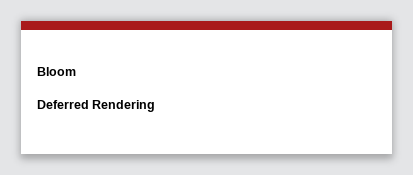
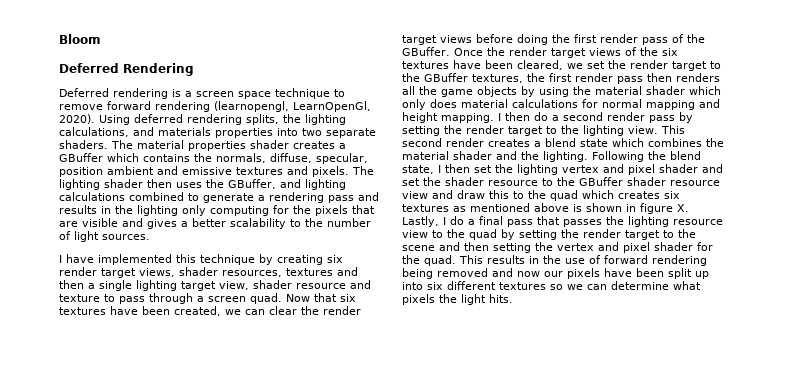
(156, 106) none -> [59,88,345,99] [59,101,371,112] [59,114,346,125] [59,127,376,138] [59,140,346,151] [59,153,368,164] [59,166,374,177] [59,179,346,190] [59,192,379,203] [59,205,375,216] [59,218,371,229] [59,231,150,242] [59,254,343,265] [59,267,358,278] [59,280,371,291] [59,293,356,304] [59,306,361,316] [402,34,705,45] [402,47,678,58] [402,60,721,71] [402,73,720,84] [402,86,721,97] [402,99,720,110] [402,112,693,123] [402,125,685,136] [402,138,724,147] [402,151,701,162] [402,164,723,175] [402,177,720,186] [402,190,680,201] [402,203,689,214] [402,216,723,227] [402,229,696,240] [402,242,713,253] [402,255,707,266] [402,268,709,279] [402,281,701,290] [402,294,513,305] // Deferred rendering is a screen space technique to remove forward rendering (learnopengl, LearnOpenGl, 2020). Using deferred rendering splits, the lighting calculations, and materials properties into two separate shaders. The material properties shader creates a GBuffer which contains the normals, diffuse, specular, position ambient and emissive textures and pixels. The lighting shader then uses the GBuffer, and lighting calculations combined to generate a rendering pass and results in the lighting only computing for the pixels that are visible and gives a better scalability to the number of light sources. // I have implemented this technique by creating six render target views, shader resources, textures and then a single lighting target view, shader resource and texture to pass through a screen quad. Now that six textures have been created, we can clear the render target views before doing the first render pass of the GBuffer. Once the render target views of the six textures have been cleared, we set the render target to the GBuffer textures, the first render pass then renders all the game objects by using the material shader which only does material calculations for normal mapping and height mapping. I then do a second render pass by setting the render target to the lighting view. This second render creates a blend state which combines the material shader and the lighting. Following the blend state, I then set the lighting vertex and pixel shader and set the shader resource to the GBuffer shader resource view and draw this to the quad which creates six textures as mentioned above is shown in figure X. Lastly, I do a final pass that passes the lighting resource view to the quad by setting the render target to the scene and then setting the vertex and pixel shader for the quad. This results in the use of forward rendering being removed and now our pixels have been split up into six different textures so we can determine what pixels the light hits.

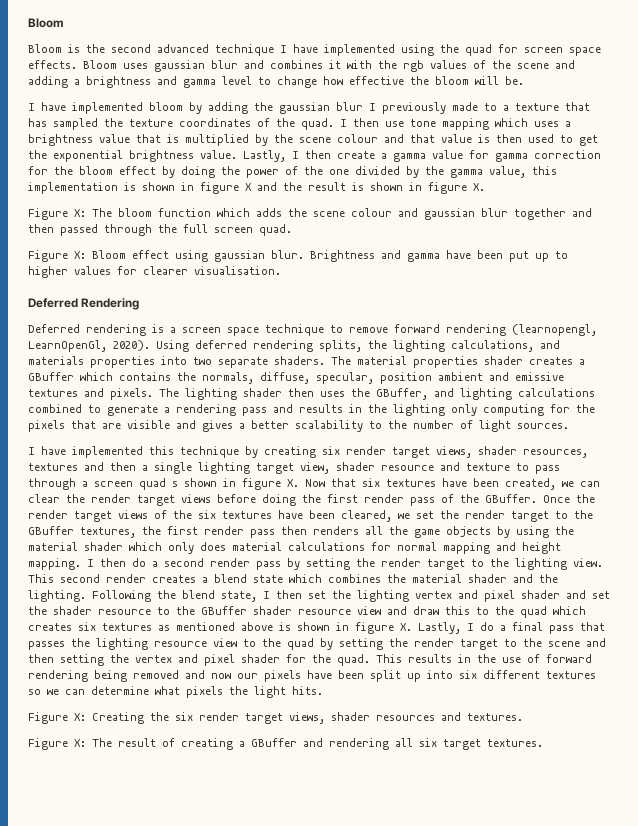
[59,34,101,44] Bloom -> [28,18,64,28] [28,44,601,56] [28,60,575,72] [28,76,524,88] [28,102,590,114] [28,118,571,130] [28,134,598,146] [28,150,601,162] [28,166,557,178] [28,182,485,194] [28,208,592,220] [28,224,292,236] [28,250,568,262] [28,266,281,278] Bloom // Bloom is the second advanced technique I have implemented using the quad for screen space effects. Bloom uses gaussian blur and combines it with the rgb values of the scene and adding a brightness and gamma level to change how effective the bloom will be. // I have implemented bloom by adding the gaussian blur I previously made to a texture that has sampled the texture coordinates of the quad. I then use tone mapping which uses a brightness value that is multiplied by the scene colour and that value is then used to get the exponential brightness value. Lastly, I then create a gamma value for gamma correction for the bloom effect by doing the power of the one divided by the gamma value, this implementation is shown in figure X and the result is shown in figure X. // Figure X: The bloom function which adds the scene colour and gaussian blur together and then passed through the full screen quad. // Figure X: Bloom effect using gaussian blur. Brightness and gamma have been put up to higher values for clearer visualisation.
[250,293,282,304] quad. -> [139,478,299,490] quad s shown in figure X.
(513, 298) none -> [28,712,523,724] [28,738,543,750] // Figure X: Creating the six render target views, shader resources and textures. // Figure X: The result of creating a GBuffer and rendering all six target textures.

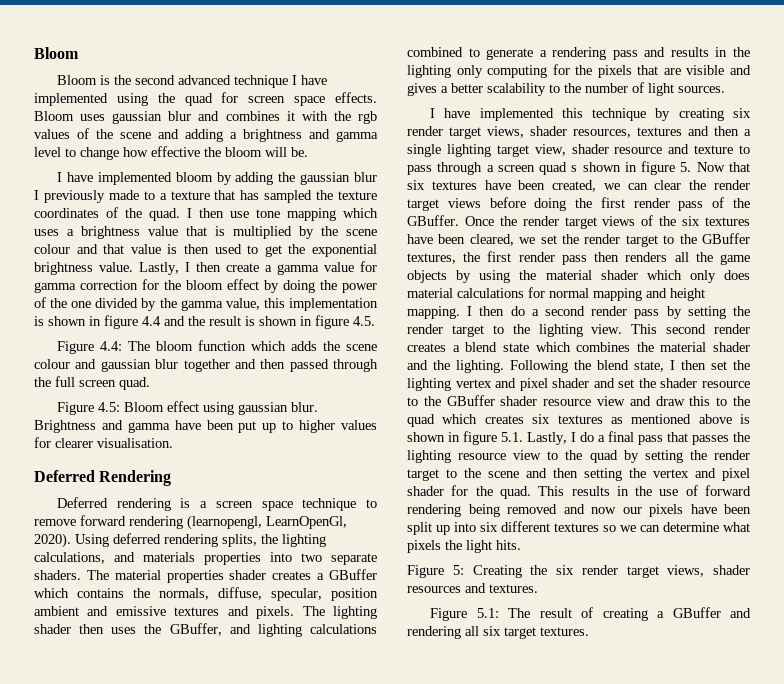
[245,183,252,191] X -> [142,316,161,326] 4.4
[473,183,485,191] [28,208,86,220] X. // Figure X: -> [353,316,375,326] [57,341,123,354] 4.5. // Figure 4.4:
[74,251,86,259] X: -> [98,402,121,412] 4.5:
[287,479,299,487] X. -> [680,162,692,172] 5.
[400,623,412,631] X. -> [501,432,523,442] 5.1.
[74,713,86,721] X: -> [452,565,464,575] 5:
[74,739,86,747] X: -> [476,608,499,618] 5.1:

